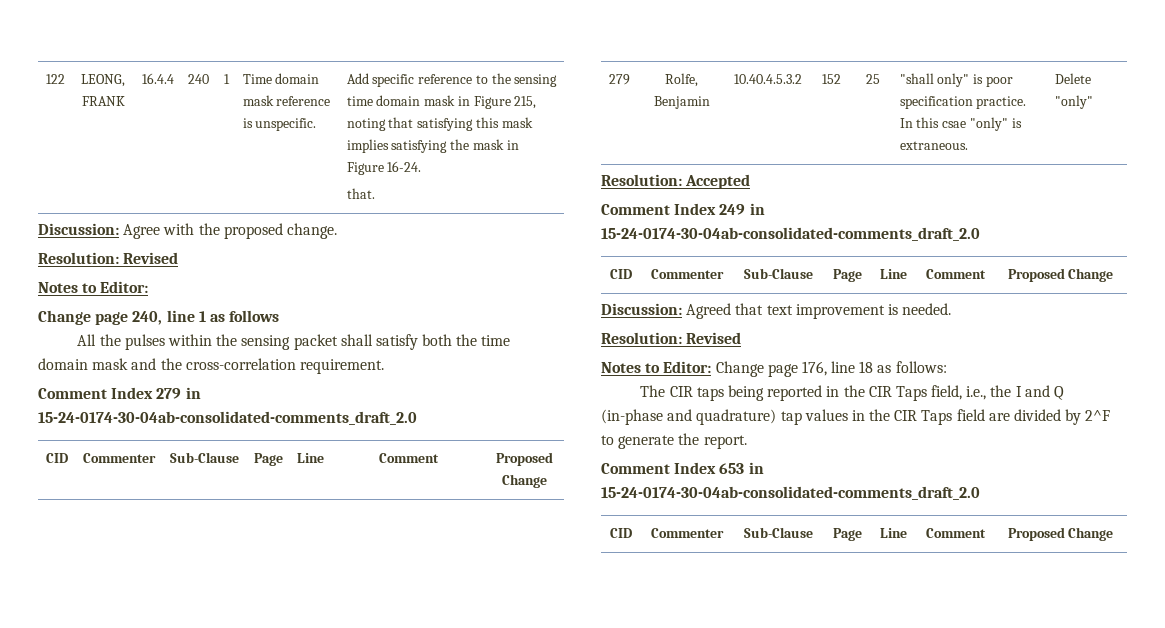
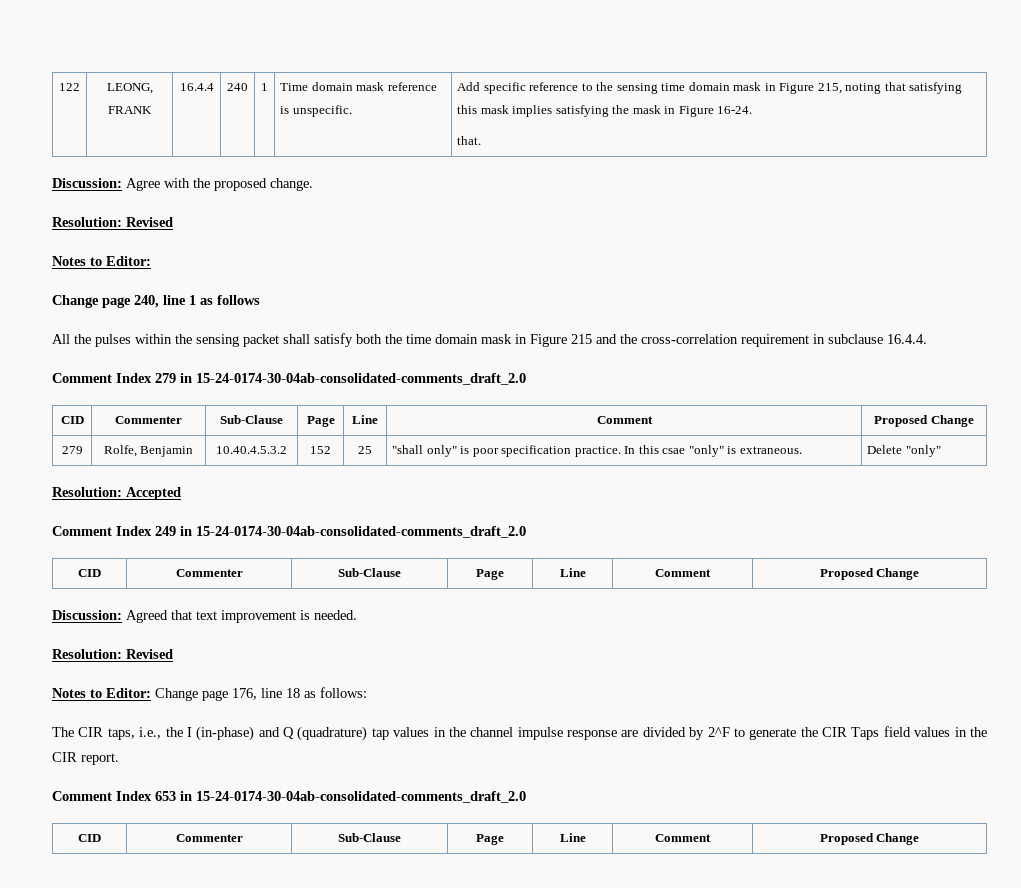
[131,358,384,374] and the cross-correlation requirement. -> [515,334,927,347] in Figure 215 and the cross-correlation requirement in subclause 16.4.4.
[696,385,963,401] taps being reported in the CIR Taps field, -> [107,728,135,740] taps,
(1022, 391) none -> [196,726,255,741] (in-phase)
[601,409,777,425] (in-phase and quadrature) -> [297,726,368,741] (quadrature)
[894,409,985,425] CIR Taps field -> [470,727,618,740] channel impulse response
(700, 439) none -> [822,726,987,740] [52,752,77,762] CIR Taps field values in the CIR

